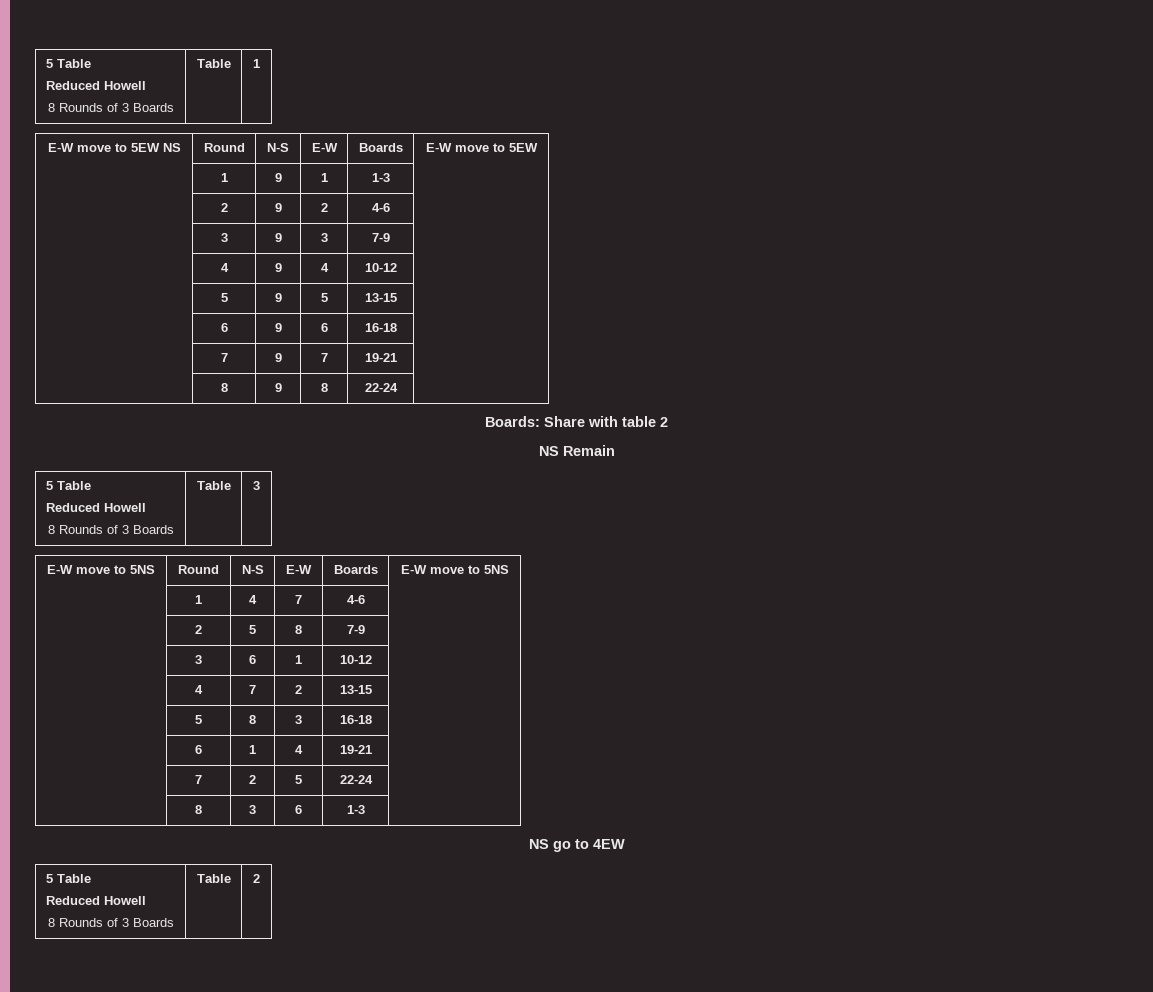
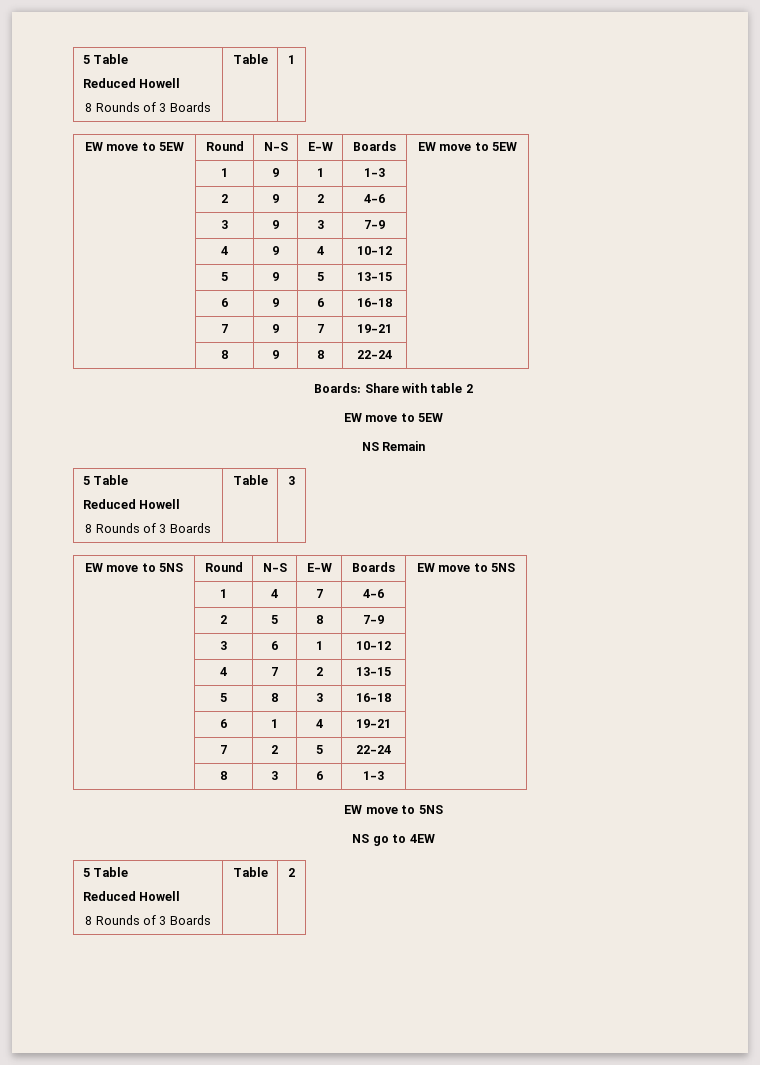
[47,143,181,152] [203,143,245,152] [267,143,289,152] [311,143,338,152] [358,143,403,152] [425,143,452,152] E-W move to 5EW NS | Round | N-S | E-W | Boards | E-W -> [84,142,185,151] [205,141,244,151] [263,142,288,151] [307,142,333,151] [353,141,396,151] [417,142,436,151] EW move to 5EW | Round | N-S | E-W | Boards | EW
(668, 422) none -> [343,413,444,422] // EW move to 5EW
[47,565,73,574] E-W -> [84,563,103,572] EW
[400,565,427,574] E-W -> [416,563,435,572] EW
(365, 809) none -> [344,805,443,814] // EW move to 5NS

